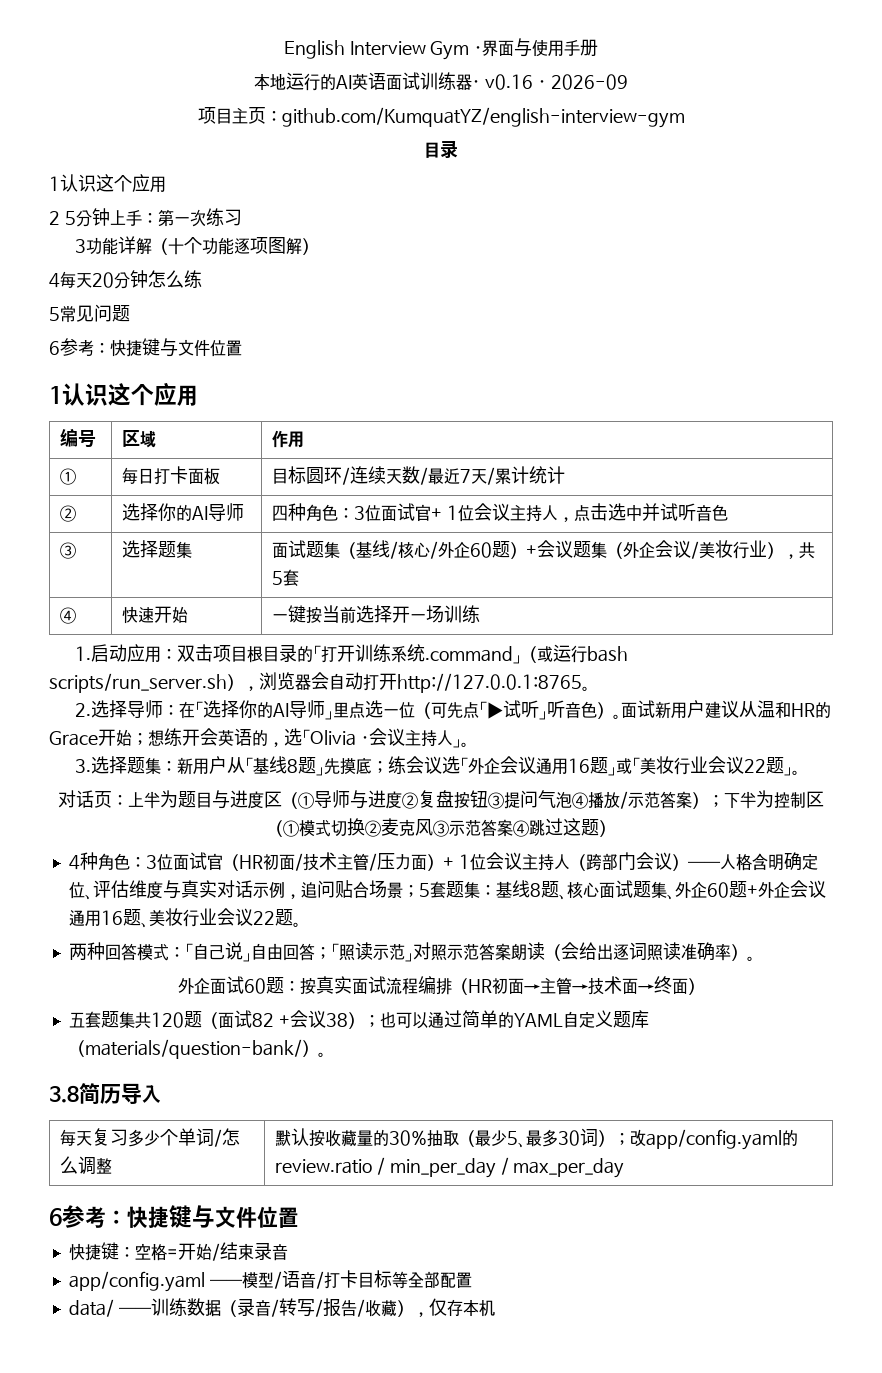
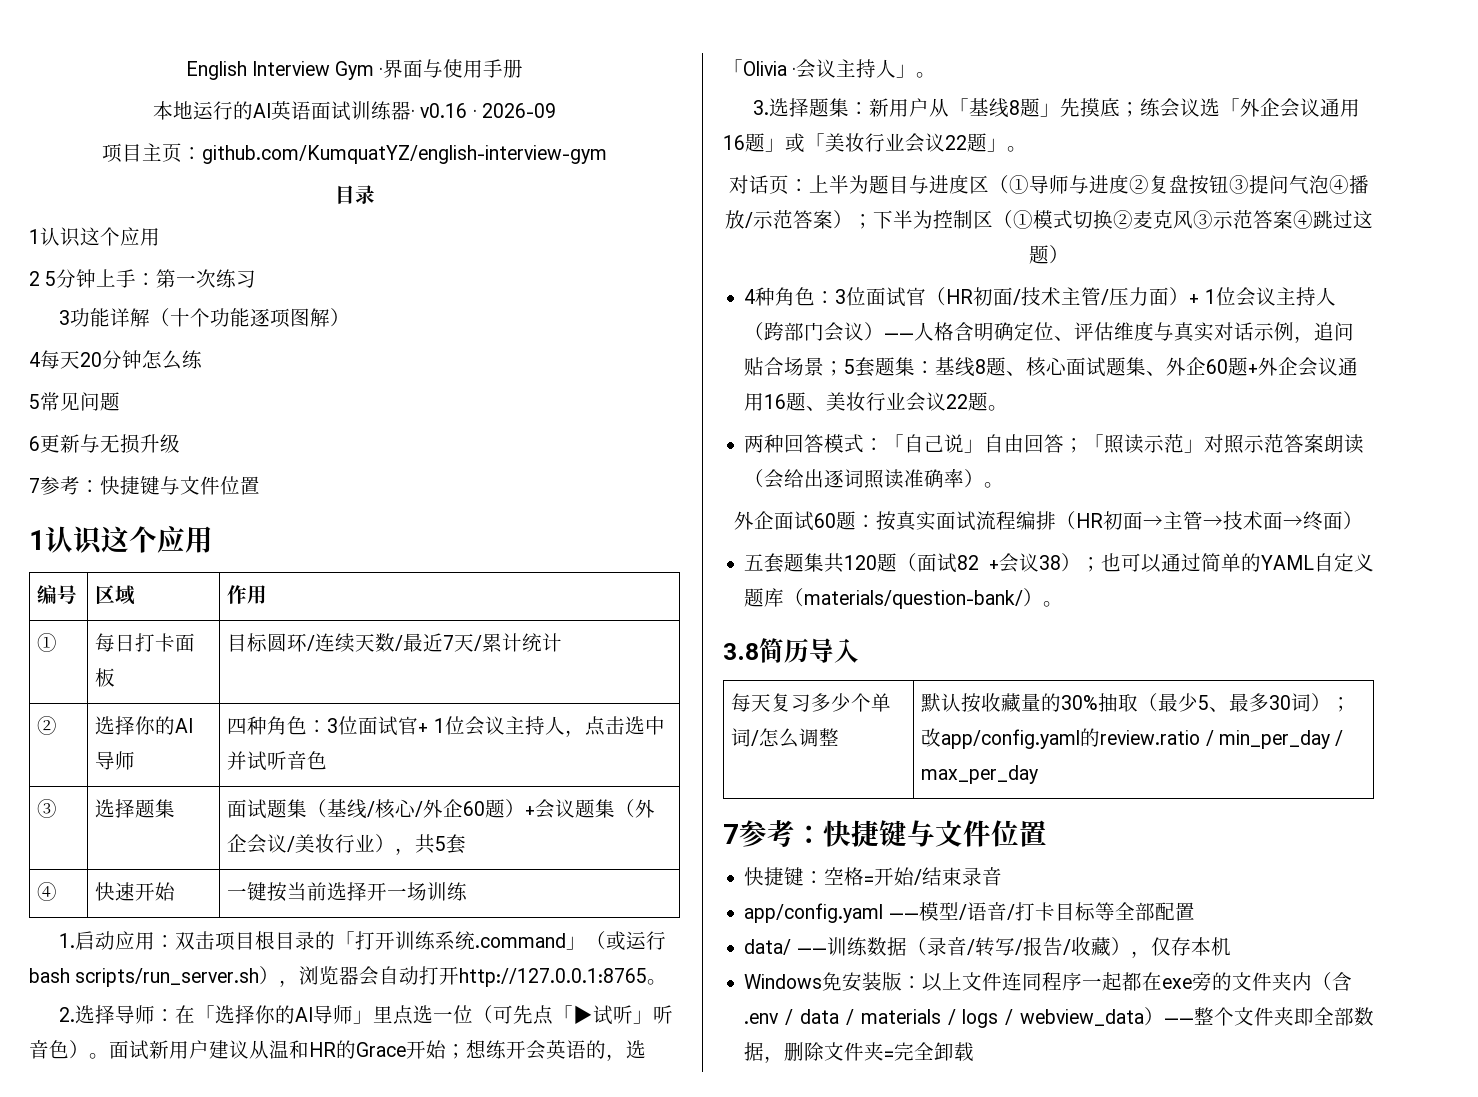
(60, 348) none -> [40,434,180,454] [29,478,40,493] 更新与无损升级 // 7
[49,1208,62,1226] 6 -> [723,824,739,844] 7
(495, 1308) none -> [744,972,1353,992] [744,1007,1374,1028] [744,1042,975,1063] // Windows免安装版：以上文件连同程序一起都在exe旁的文件夹内（含.env / data / materials / logs / webview_data）——整个文件夹即全部数据，删除文件夹=完全卸载

